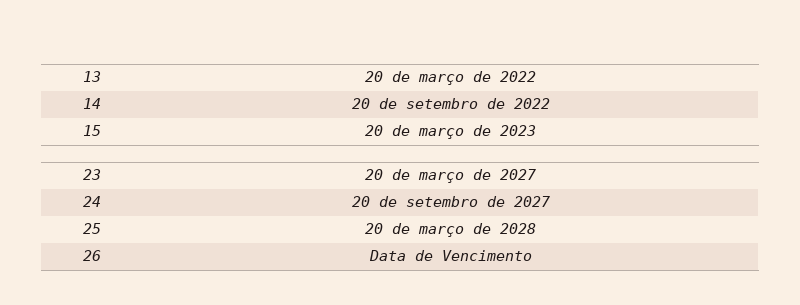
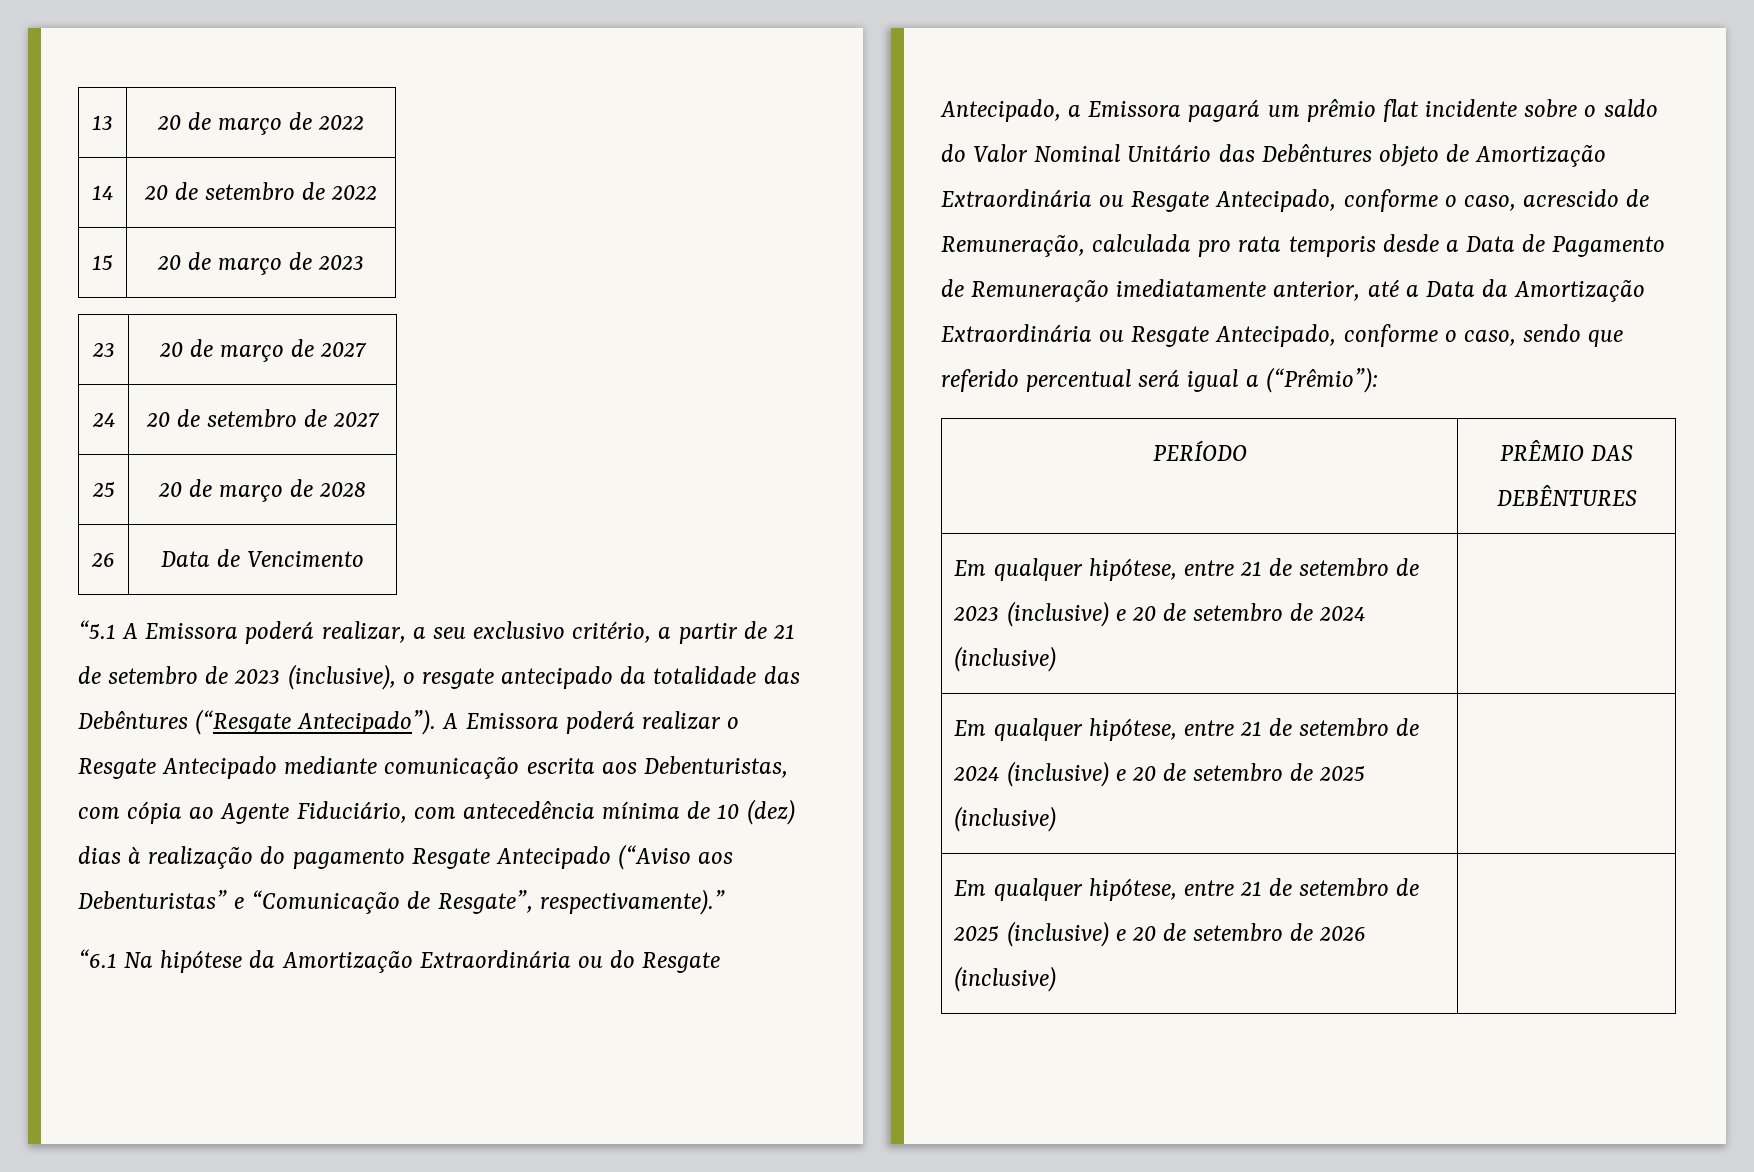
(532, 255) none -> [78,620,795,644] [78,664,800,690] [78,709,740,735] [78,756,788,779] [78,799,795,825] [78,844,734,870] [78,889,725,915] [78,949,721,973] [940,99,1658,122] [941,144,1607,167] [941,189,1650,212] [941,234,1666,257] [941,279,1646,302] [941,324,1624,347] [941,367,1378,393] [1152,440,1247,461] [1499,440,1634,461] [1496,485,1637,506] [954,558,1420,581] [953,601,1366,627] [954,646,1057,672] [954,718,1420,741] [953,761,1366,787] [954,806,1057,832] [954,878,1420,901] [953,921,1367,947] [954,966,1057,992] // “5.1 A Emissora poderá realizar, a seu exclusivo critério, a partir de 21 de setembro de 2023 (inclusive), o resgate antecipado da totalidade das Debêntures (“Resgate Antecipado”). A Emissora poderá realizar o Resgate Antecipado mediante comunicação escrita aos Debenturistas, com cópia ao Agente Fiduciário, com antecedência mínima de 10 (dez) dias à realização do pagamento Resgate Antecipado (“Aviso aos Debenturistas” e “Comunicação de Resgate”, respectivamente).” // “6.1 Na hipótese da Amortização Extraordinária ou do Resgate Antecipado, a Emissora pagará um prêmio flat incidente sobre o saldo do Valor Nominal Unitário das Debêntures objeto de Amortização Extraordinária ou Resgate Antecipado, conforme o caso, acrescido de Remuneração, calculada pro rata temporis desde a Data de Pagamento de Remuneração imediatamente anterior, até a Data da Amortização Extraordinária ou Resgate Antecipado, conforme o caso, sendo que referido percentual será igual a (“Prêmio”): // PERÍODO | PRÊMIO DAS DEBÊNTURES // Em qualquer hipótese, entre 21 de setembro de 2023 (inclusive) e 20 de setembro de 2024 (inclusive) | // Em qualquer hipótese, entre 21 de setembro de 2024 (inclusive) e 20 de setembro de 2025 (inclusive) | // Em qualquer hipótese, entre 21 de setembro de 2025 (inclusive) e 20 de setembro de 2026 (inclusive) |

